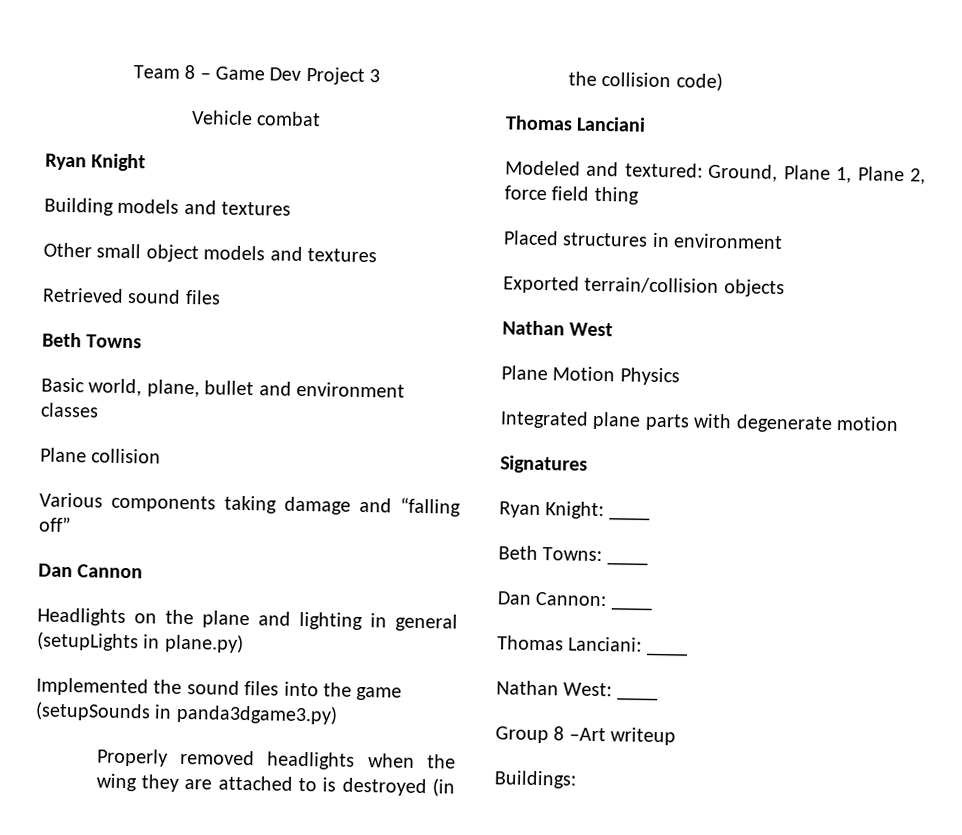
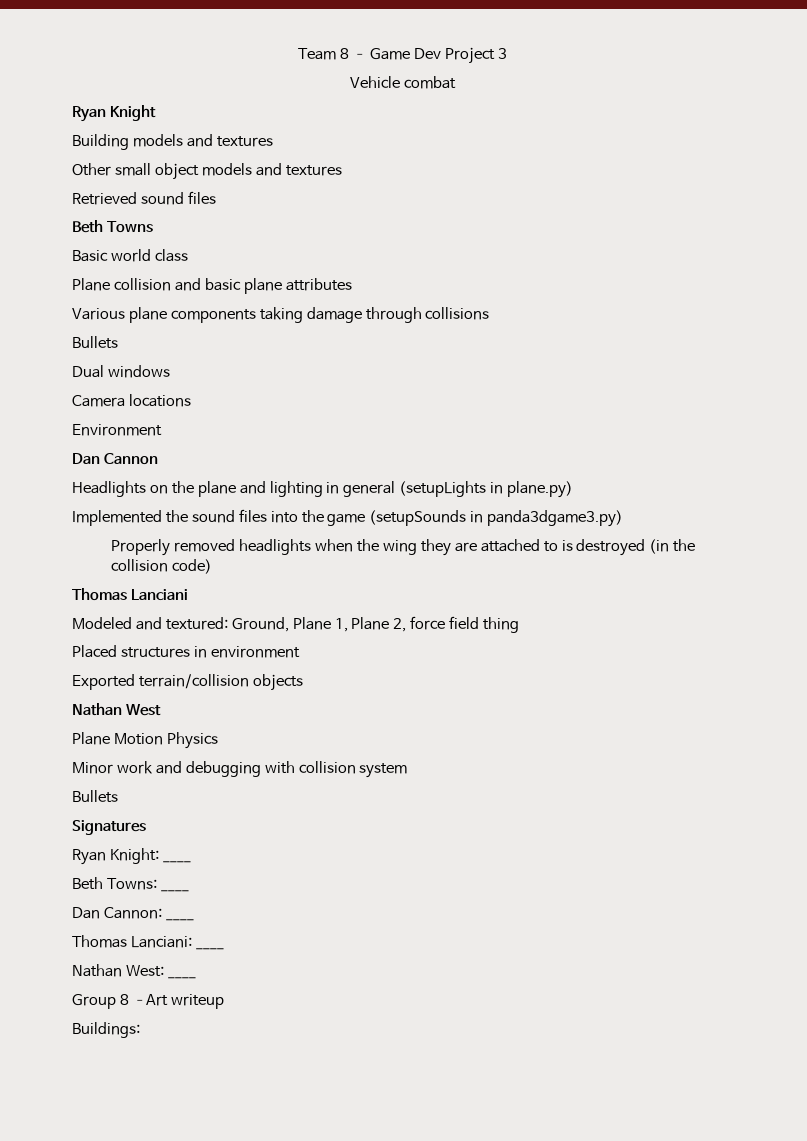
[88,378,405,398] [40,402,99,418] [40,447,162,464] world, plane, bullet and environment classes // Plane collision -> [110,249,188,262] [72,278,352,294] world class // Plane collision and basic plane attributes
(103, 500) none -> [128,307,167,323] plane
[359,497,461,517] [39,516,71,533] and “falling off” -> [365,307,490,323] [72,336,118,349] [72,365,170,378] [72,394,191,407] [72,424,162,436] through collisions // Bullets // Dual windows // Camera locations // Environment
[500,410,899,433] Integrated plane parts with degenerate motion -> [72,761,408,778] [72,790,118,803] Minor work and debugging with collision system // Bullets

